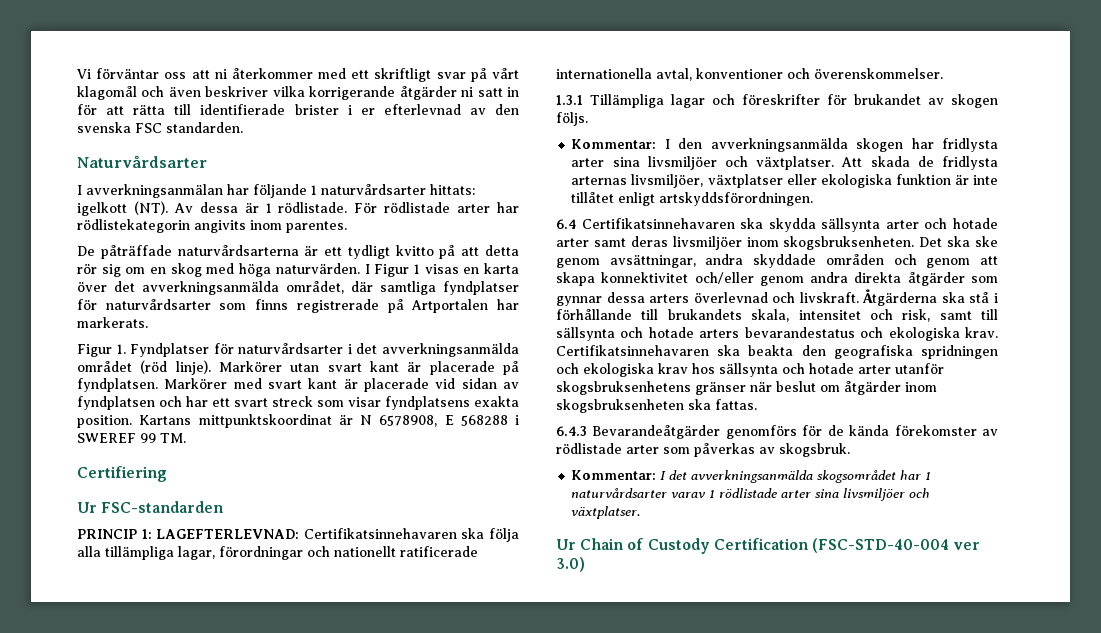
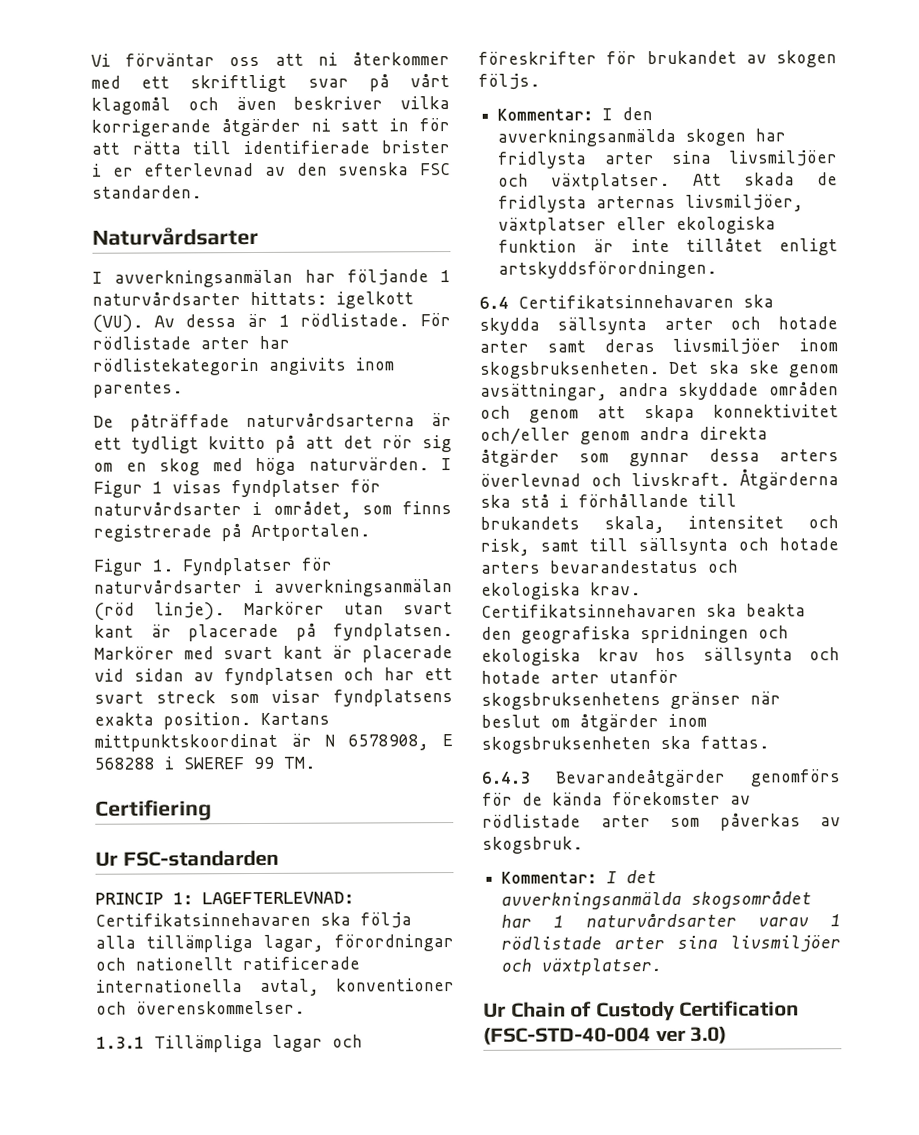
[133,201,168,215] (NT). -> [92,314,143,333] (VU).
[484,245,519,256] detta -> [343,435,373,449] det
[463,263,519,274] [77,281,436,295] en karta över det avverkningsanmälda området, där samtliga -> (222, 487) none
(211, 304) none -> [252,500,352,519] i området,
[411,299,519,313] [77,317,148,328] Artportalen har markerats. -> [251,523,370,542] Artportalen.
[356,343,519,357] [77,361,132,372] det avverkningsanmälda området -> [274,579,453,597] avverkningsanmälan

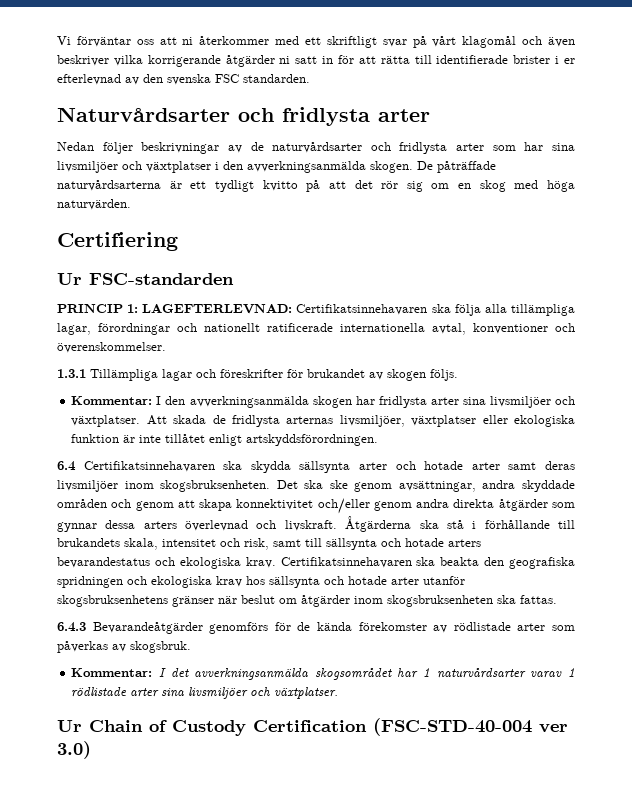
[92,269,451,288] [92,291,414,309] [92,313,451,333] [92,335,290,350] [92,357,395,376] [93,381,183,398] // I avverkningsanmälan har följande 1 naturvårdsarter hittats: igelkott (VU). Av dessa är 1 rödlistade. För rödlistade arter har rödlistekategorin angivits inom parentes. // -> [238,107,430,126] [57,142,575,154] [57,161,413,173] och fridlysta arter // Nedan följer beskrivningar av de naturvårdsarter och fridlysta arter som har sina livsmiljöer och växtplatser i den avverkningsanmälda skogen.
[441,458,452,471] [93,479,381,498] [93,500,452,519] [93,523,370,542] [93,557,333,576] [94,579,453,597] [94,601,453,621] [94,622,453,642] [94,645,453,663] [94,667,453,686] [94,689,453,707] [94,712,330,730] [94,733,453,752] [94,756,315,770] I Figur 1 visas fyndplatser för naturvårdsarter i området, som finns registrerade på Artportalen. // Figur 1. Fyndplatser för naturvårdsarter i avverkningsanmälan (röd linje). Markörer utan svart kant är placerade på fyndplatsen. Markörer med svart kant är placerade vid sidan av fyndplatsen och har ett svart streck som visar fyndplatsens exakta position. Kartans mittpunktskoordinat är N 6578908, E 568288 i SWEREF 99 TM. -> (131, 204) none

